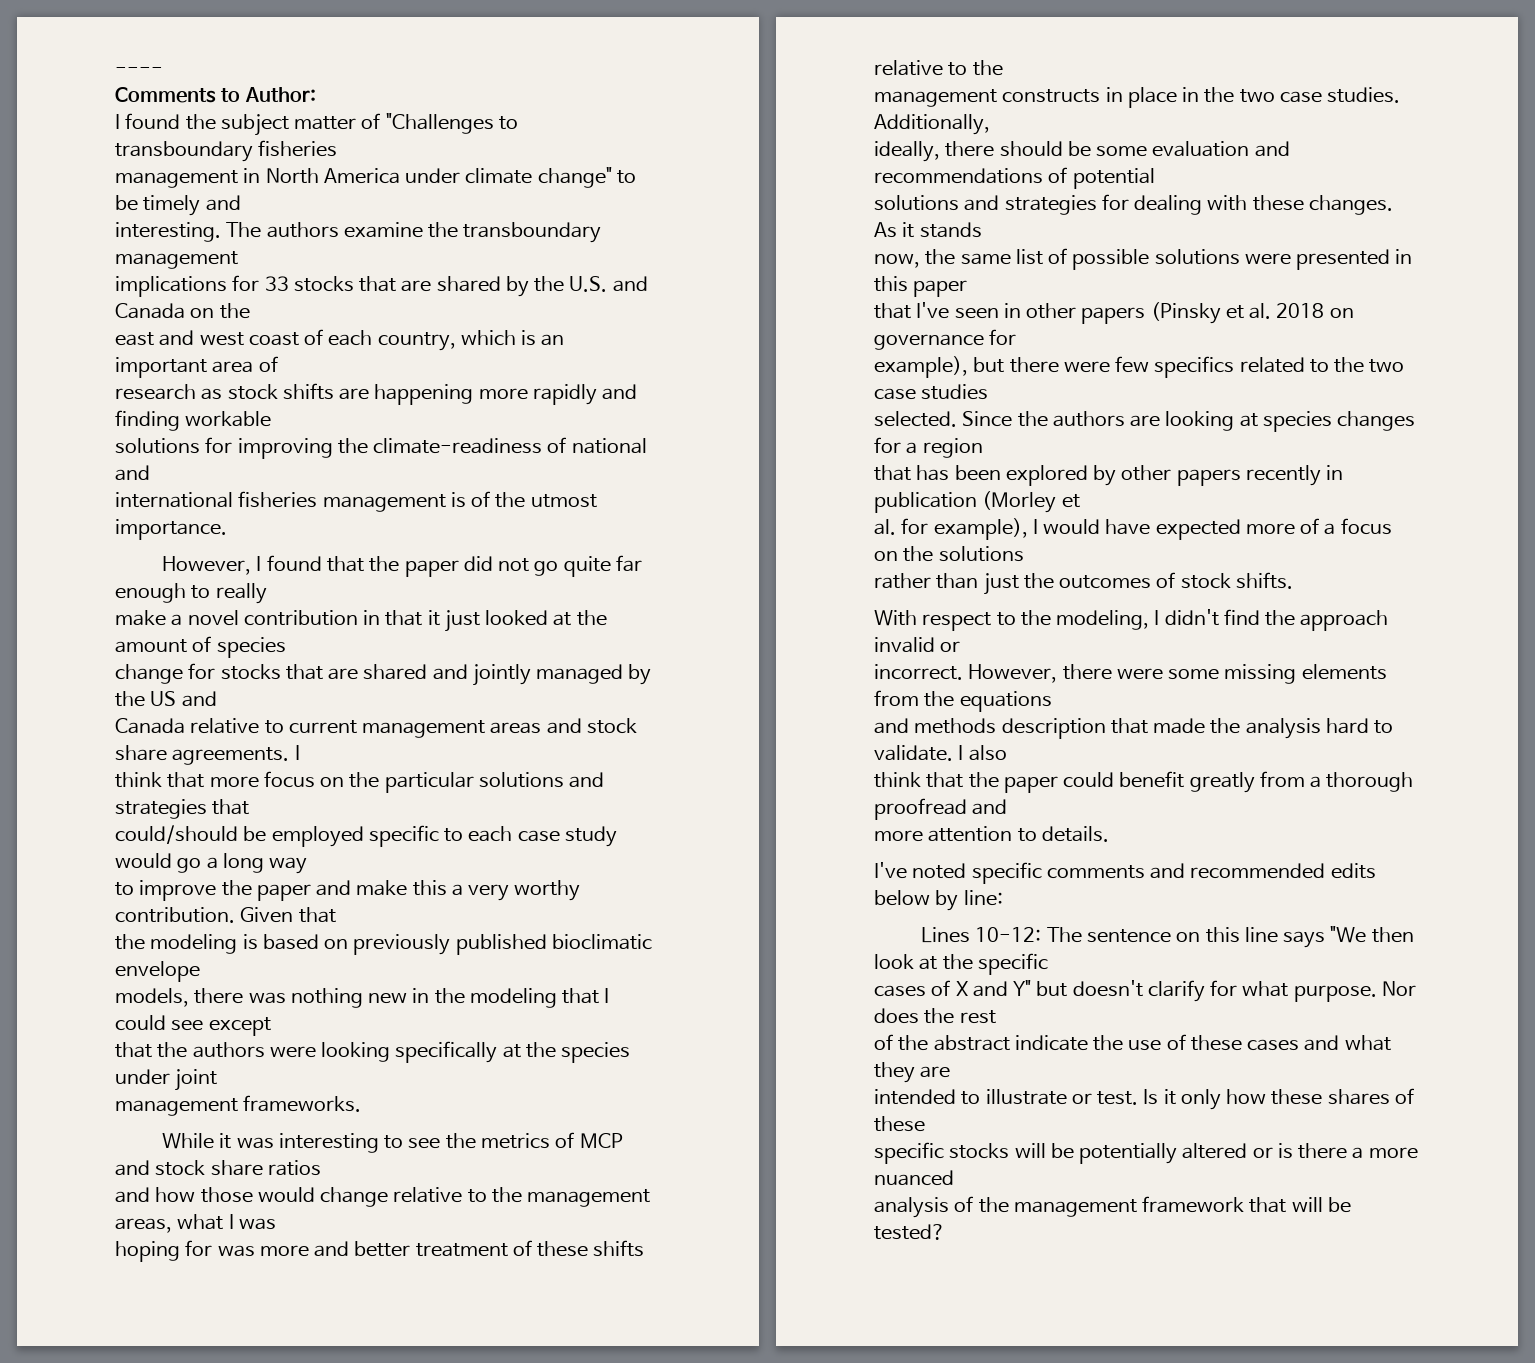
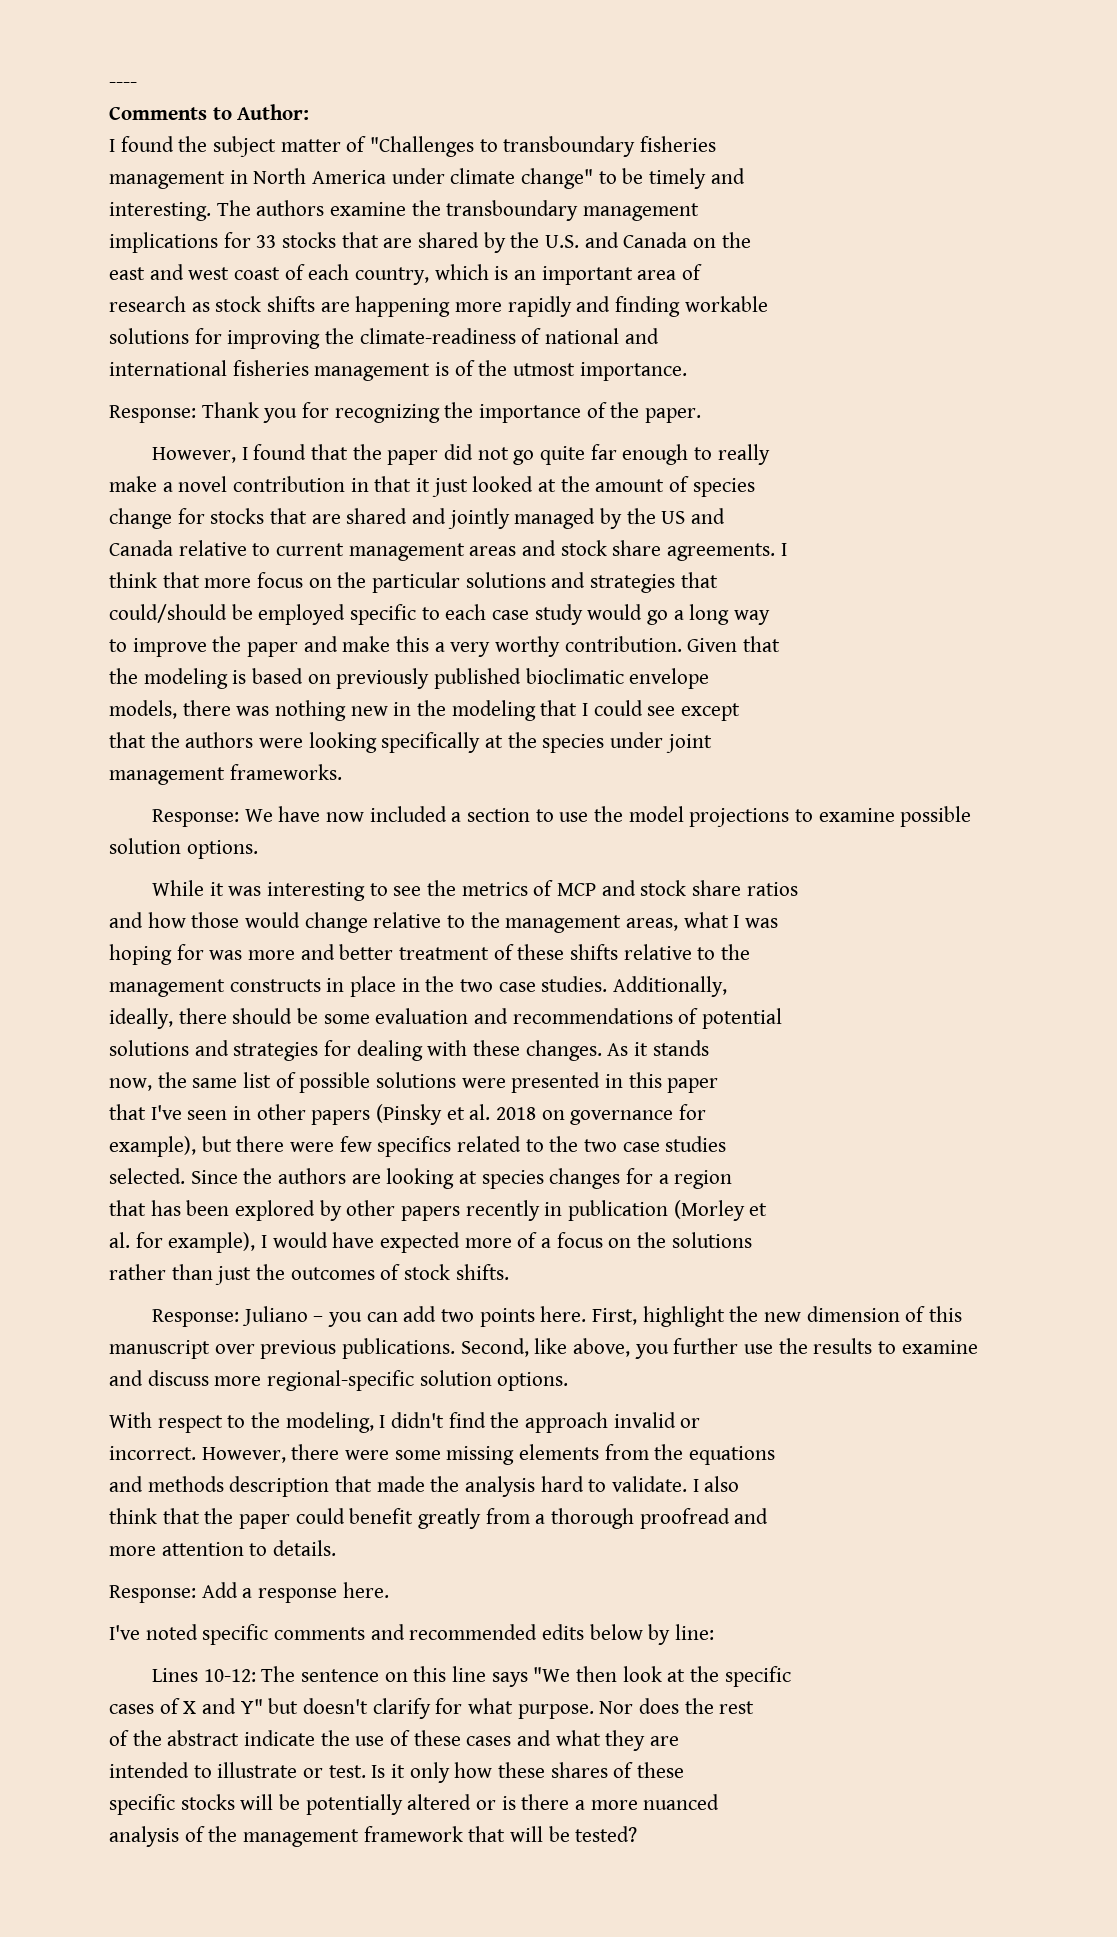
(227, 529) none -> [109,402,702,423] // Response: Thank you for recognizing the importance of the paper.
(362, 1103) none -> [151,806,972,827] [109,838,258,859] // Response: We have now included a section to use the model projections to examine possible solution options.
(1293, 580) none -> [151,1306,963,1327] [109,1338,978,1359] [109,1370,569,1391] // Response: Juliano – you can add two points here. First, highlight the new dimension of this manuscript over previous publications. Second, like above, you further use the results to examine and discuss more regional-specific solution options.
(1109, 834) none -> [109,1582,389,1603] // Response: Add a response here.

